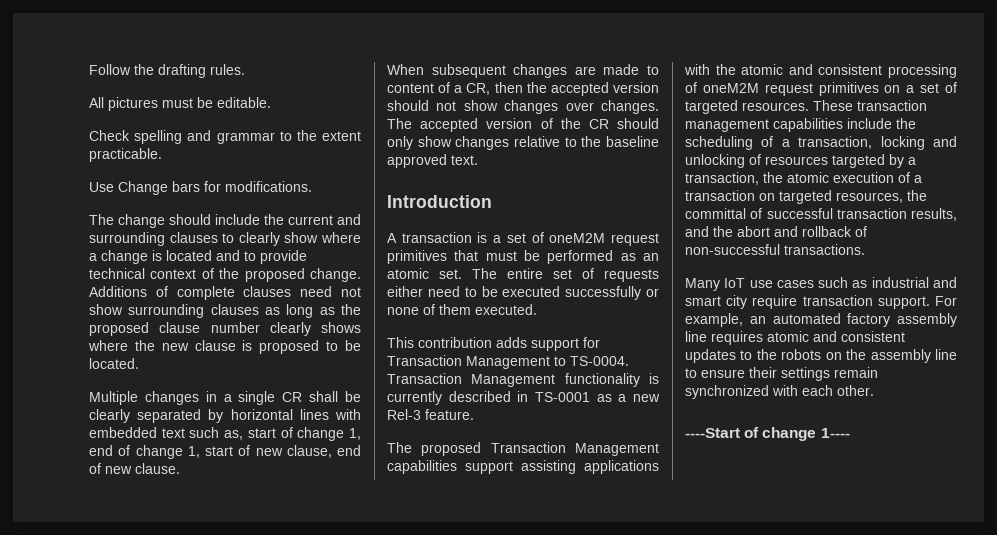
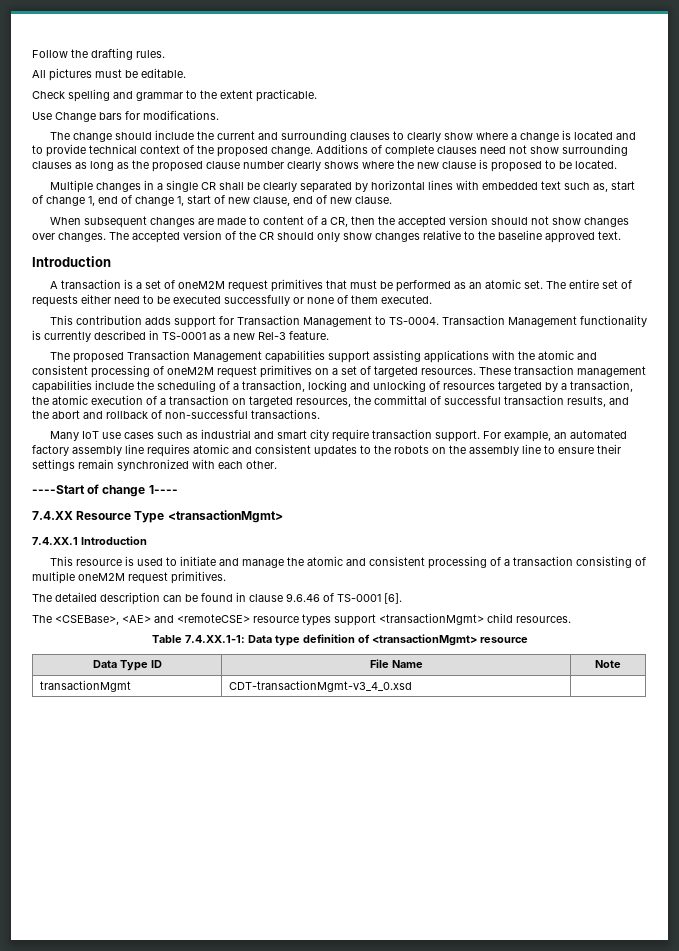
(850, 433) none -> [32,510,283,523] [32,536,147,545] [49,556,646,569] [32,571,226,584] [32,592,402,605] [32,613,571,626] [151,634,528,646] [92,660,162,671] [369,659,423,668] [595,660,621,668] [40,680,132,692] [229,680,413,692] // 7.4.XX Resource Type <transactionMgmt> // 7.4.XX.1 Introduction // This resource is used to initiate and manage the atomic and consistent processing of a transaction consisting of multiple oneM2M request primitives. // The detailed description can be found in clause 9.6.46 of TS-0001 [6]. // The <CSEBase>, <AE> and <remoteCSE> resource types support <transactionMgmt> child resources. // Table 7.4.XX.1-1: Data type definition of <transactionMgmt> resource // Data Type ID | File Name | Note // transactionMgmt | CDT-transactionMgmt-v3_4_0.xsd |

